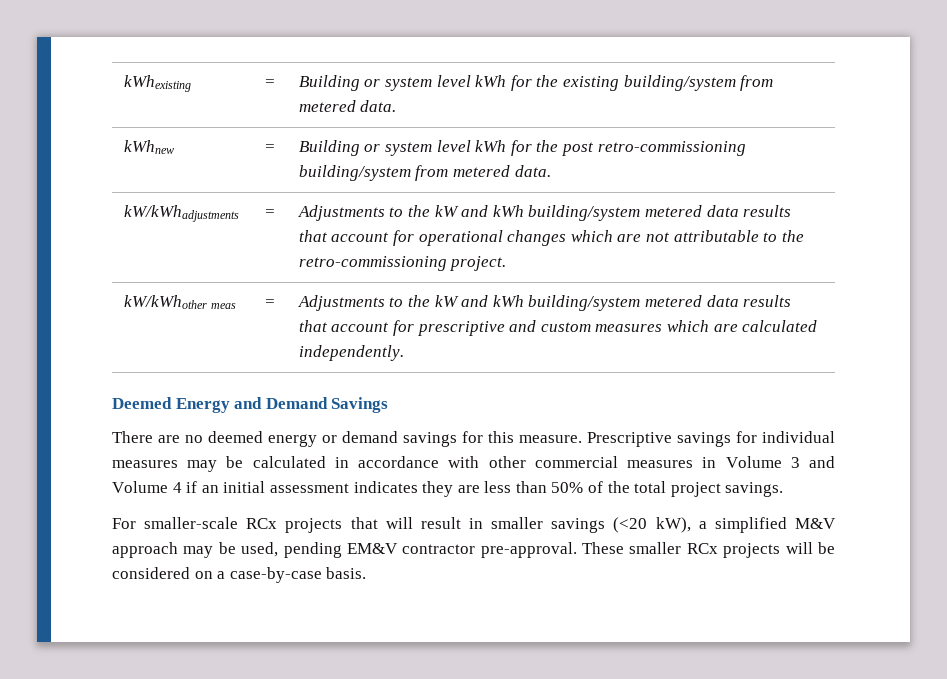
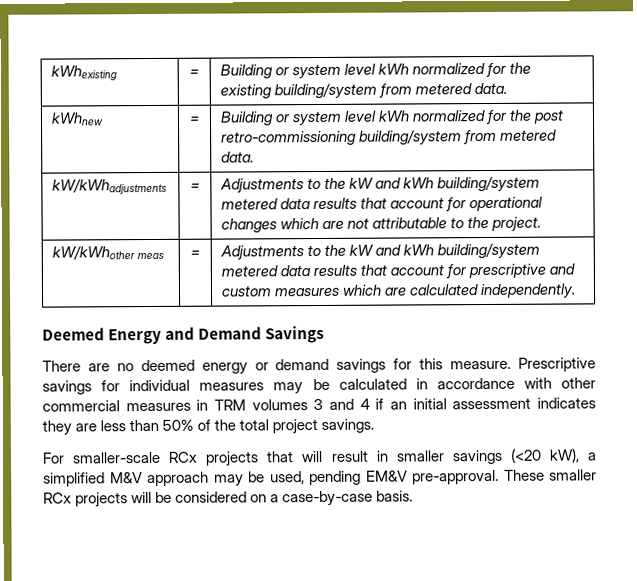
(507, 81) none -> [412,63,486,75] normalized
(507, 146) none -> [412,110,486,122] normalized
[298,256,447,271] retro-commissioning -> (490, 222) none
[725,456,782,468] Volume -> [214,399,308,411] TRM volumes
[112,481,168,493] Volume -> (354, 404) none
[402,544,476,554] contractor -> (408, 476) none

